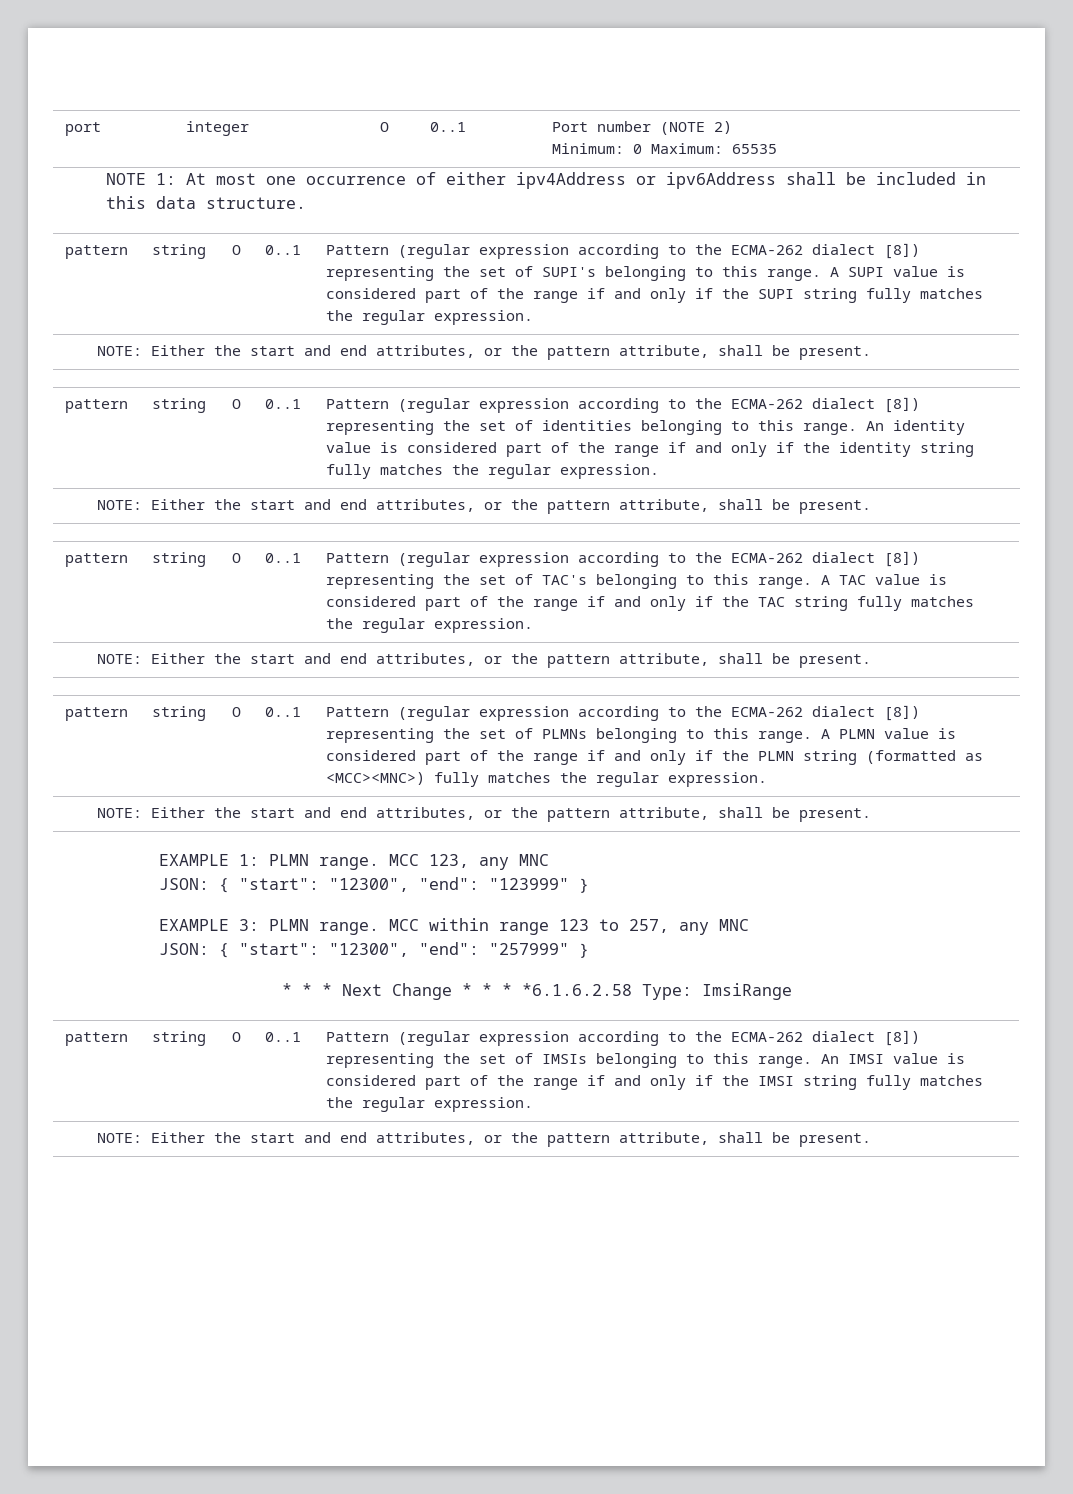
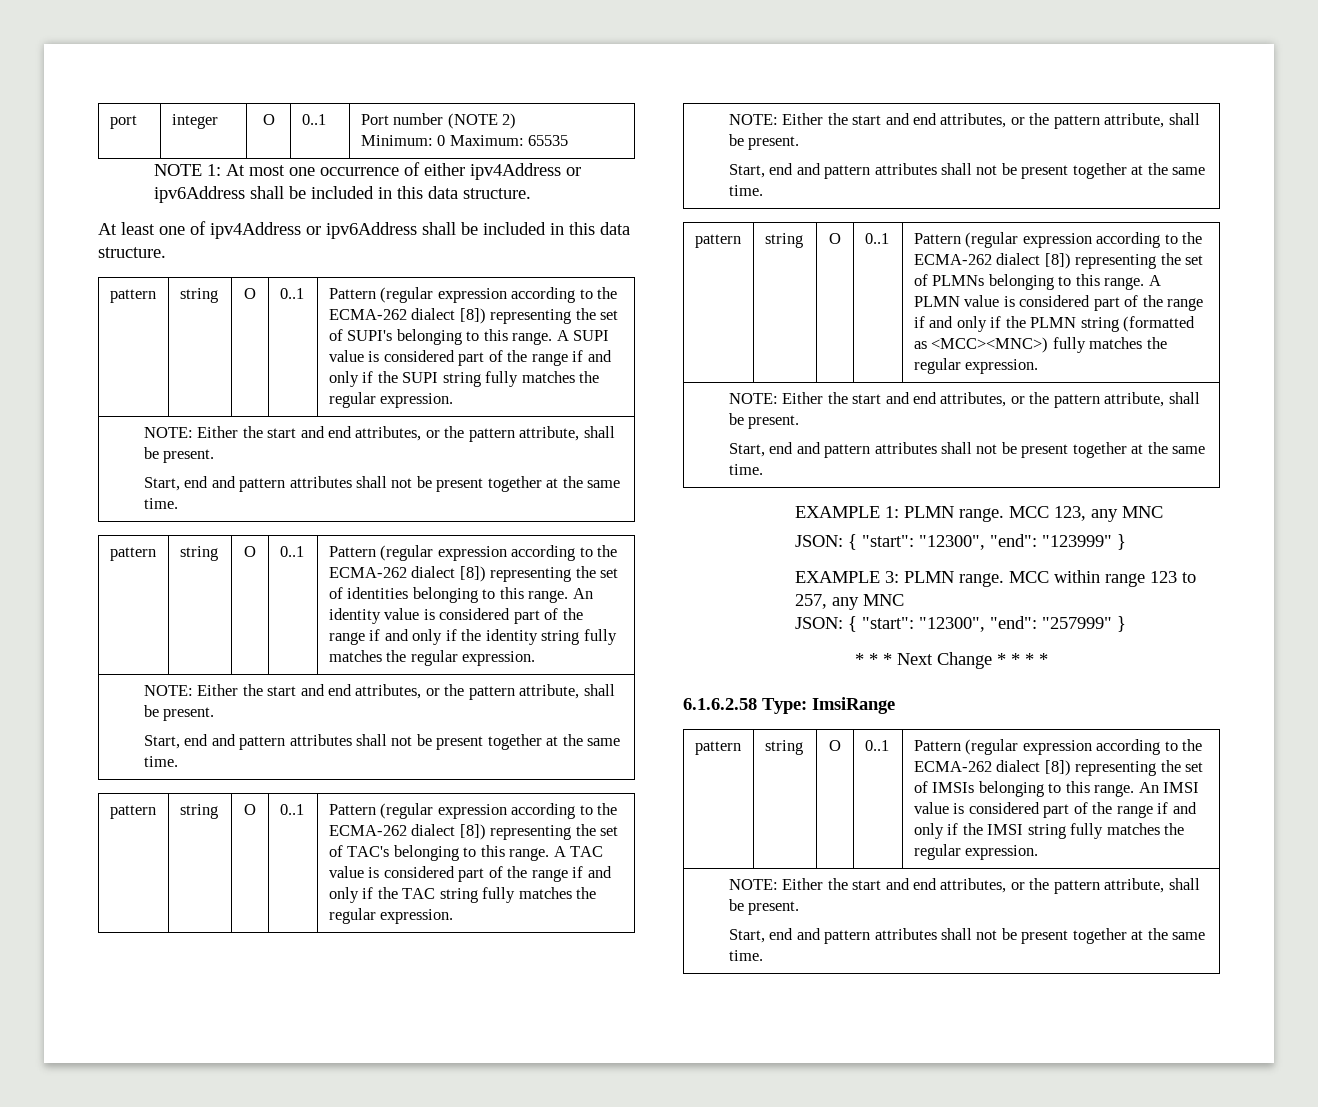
(307, 203) none -> [98,221,630,239] [98,247,166,258] // At least one of ipv4Address or ipv6Address shall be included in this data structure.
(871, 353) none -> [143,476,621,492] [143,498,178,509] // Start, end and pattern attributes shall not be present together at the same time.
(871, 507) none -> [143,734,621,750] [143,756,178,767] // Start, end and pattern attributes shall not be present together at the same time.
(871, 661) none -> [728,163,1206,179] [728,185,763,196] // Start, end and pattern attributes shall not be present together at the same time.
(871, 815) none -> [728,442,1206,458] [728,464,763,475] // Start, end and pattern attributes shall not be present together at the same time.
[521,983,632,996] *6.1.6.2.58 -> [1039,653,1048,665] [683,698,757,710] * // 6.1.6.2.58
(871, 1140) none -> [728,928,1206,944] [728,950,763,961] // Start, end and pattern attributes shall not be present together at the same time.

